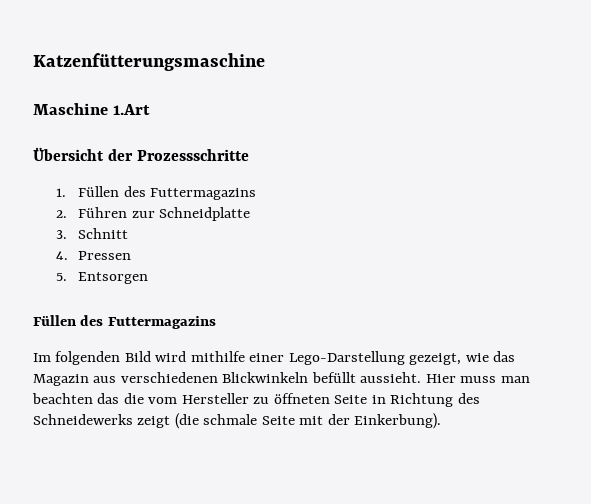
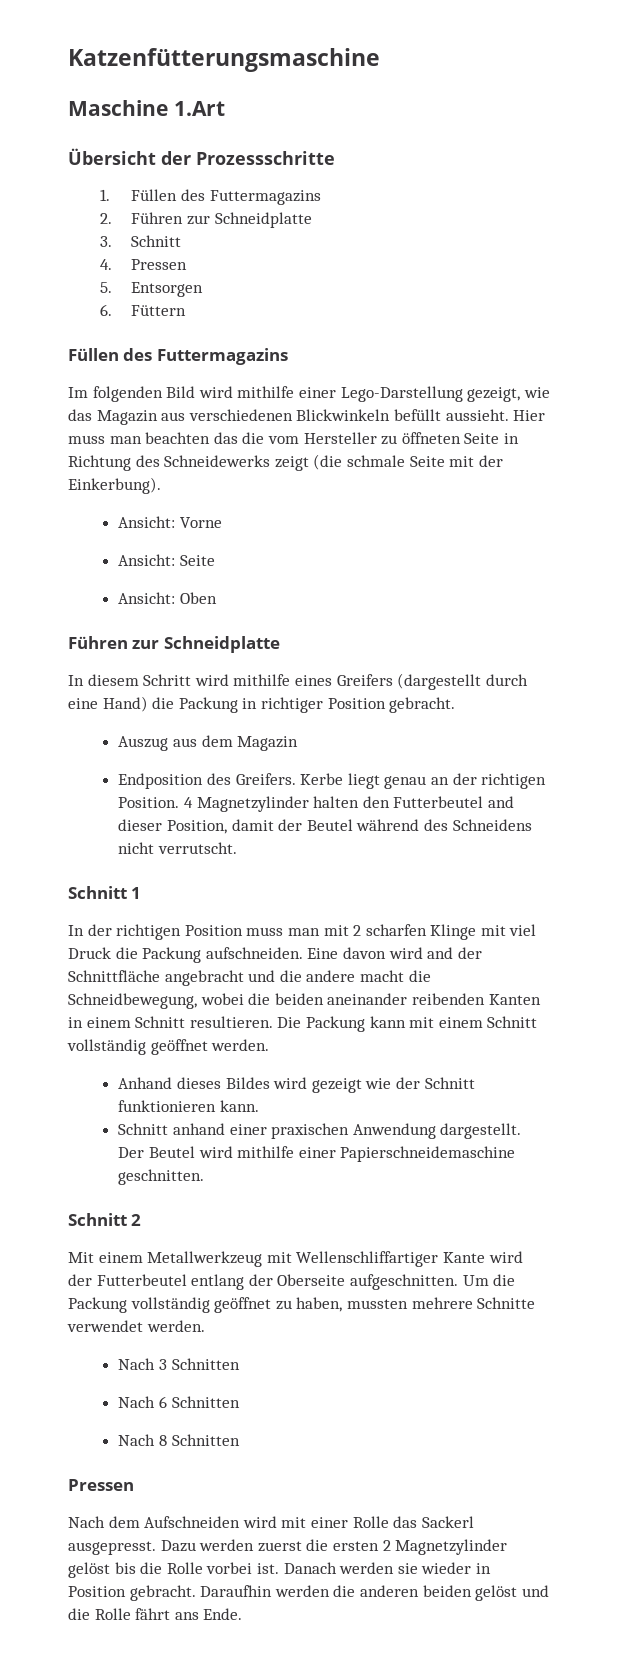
(149, 278) none -> [99,304,187,316] // 6. Füttern
(442, 421) none -> [118,516,222,528] [118,554,215,566] [118,592,217,604] [68,636,280,653] [68,673,528,690] [68,696,456,713] [118,735,299,751] [118,773,547,789] [118,796,514,812] [118,819,532,834] [118,842,237,854] [68,886,142,899] [68,924,537,940] [68,947,482,963] [68,970,431,986] [68,993,541,1009] [68,1016,538,1032] [67,1039,270,1055] [118,1077,475,1093] [118,1100,259,1112] [118,1123,522,1139] [118,1146,516,1162] [118,1169,205,1185] [68,1213,142,1226] [68,1251,523,1267] [68,1274,516,1290] [68,1297,536,1313] [67,1320,205,1332] [118,1358,240,1370] [118,1396,240,1408] [118,1434,240,1446] [68,1479,134,1491] [68,1516,474,1528] [68,1539,508,1555] [68,1562,491,1578] [68,1585,549,1601] [68,1608,243,1620] // Ansicht: Vorne // Ansicht: Seite // Ansicht: Oben // Führen zur Schneidplatte // In diesem Schritt wird mithilfe eines Greifers (dargestellt durch eine Hand) die Packung in richtiger Position gebracht. // Auszug aus dem Magazin // Endposition des Greifers. Kerbe liegt genau an der richtigen Position. 4 Magnetzylinder halten den Futterbeutel and dieser Position, damit der Beutel während des Schneidens nicht verrutscht. // Schnitt 1 // In der richtigen Position muss man mit 2 scharfen Klinge mit viel Druck die Packung aufschneiden. Eine davon wird and der Schnittfläche angebracht und die andere macht die Schneidbewegung, wobei die beiden aneinander reibenden Kanten in einem Schnitt resultieren. Die Packung kann mit einem Schnitt vollständig geöffnet werden. // Anhand dieses Bildes wird gezeigt wie der Schnitt funktionieren kann. // Schnitt anhand einer praxischen Anwendung dargestellt. Der Beutel wird mithilfe einer Papierschneidemaschine geschnitten. // Schnitt 2 // Mit einem Metallwerkzeug mit Wellenschliffartiger Kante wird der Futterbeutel entlang der Oberseite aufgeschnitten. Um die Packung vollständig geöffnet zu haben, mussten mehrere Schnitte verwendet werden. // Nach 3 Schnitten // Nach 6 Schnitten // Nach 8 Schnitten // Pressen // Nach dem Aufschneiden wird mit einer Rolle das Sackerl ausgepresst. Dazu werden zuerst die ersten 2 Magnetzylinder gelöst bis die Rolle vorbei ist. Danach werden sie wieder in Position gebracht. Daraufhin werden die anderen beiden gelöst und die Rolle fährt ans Ende.

